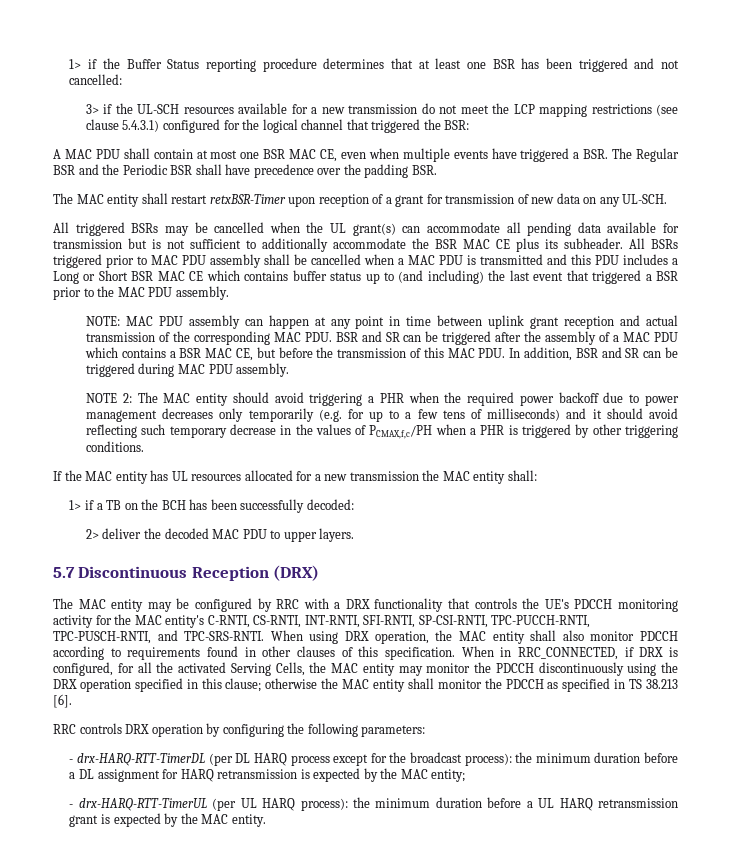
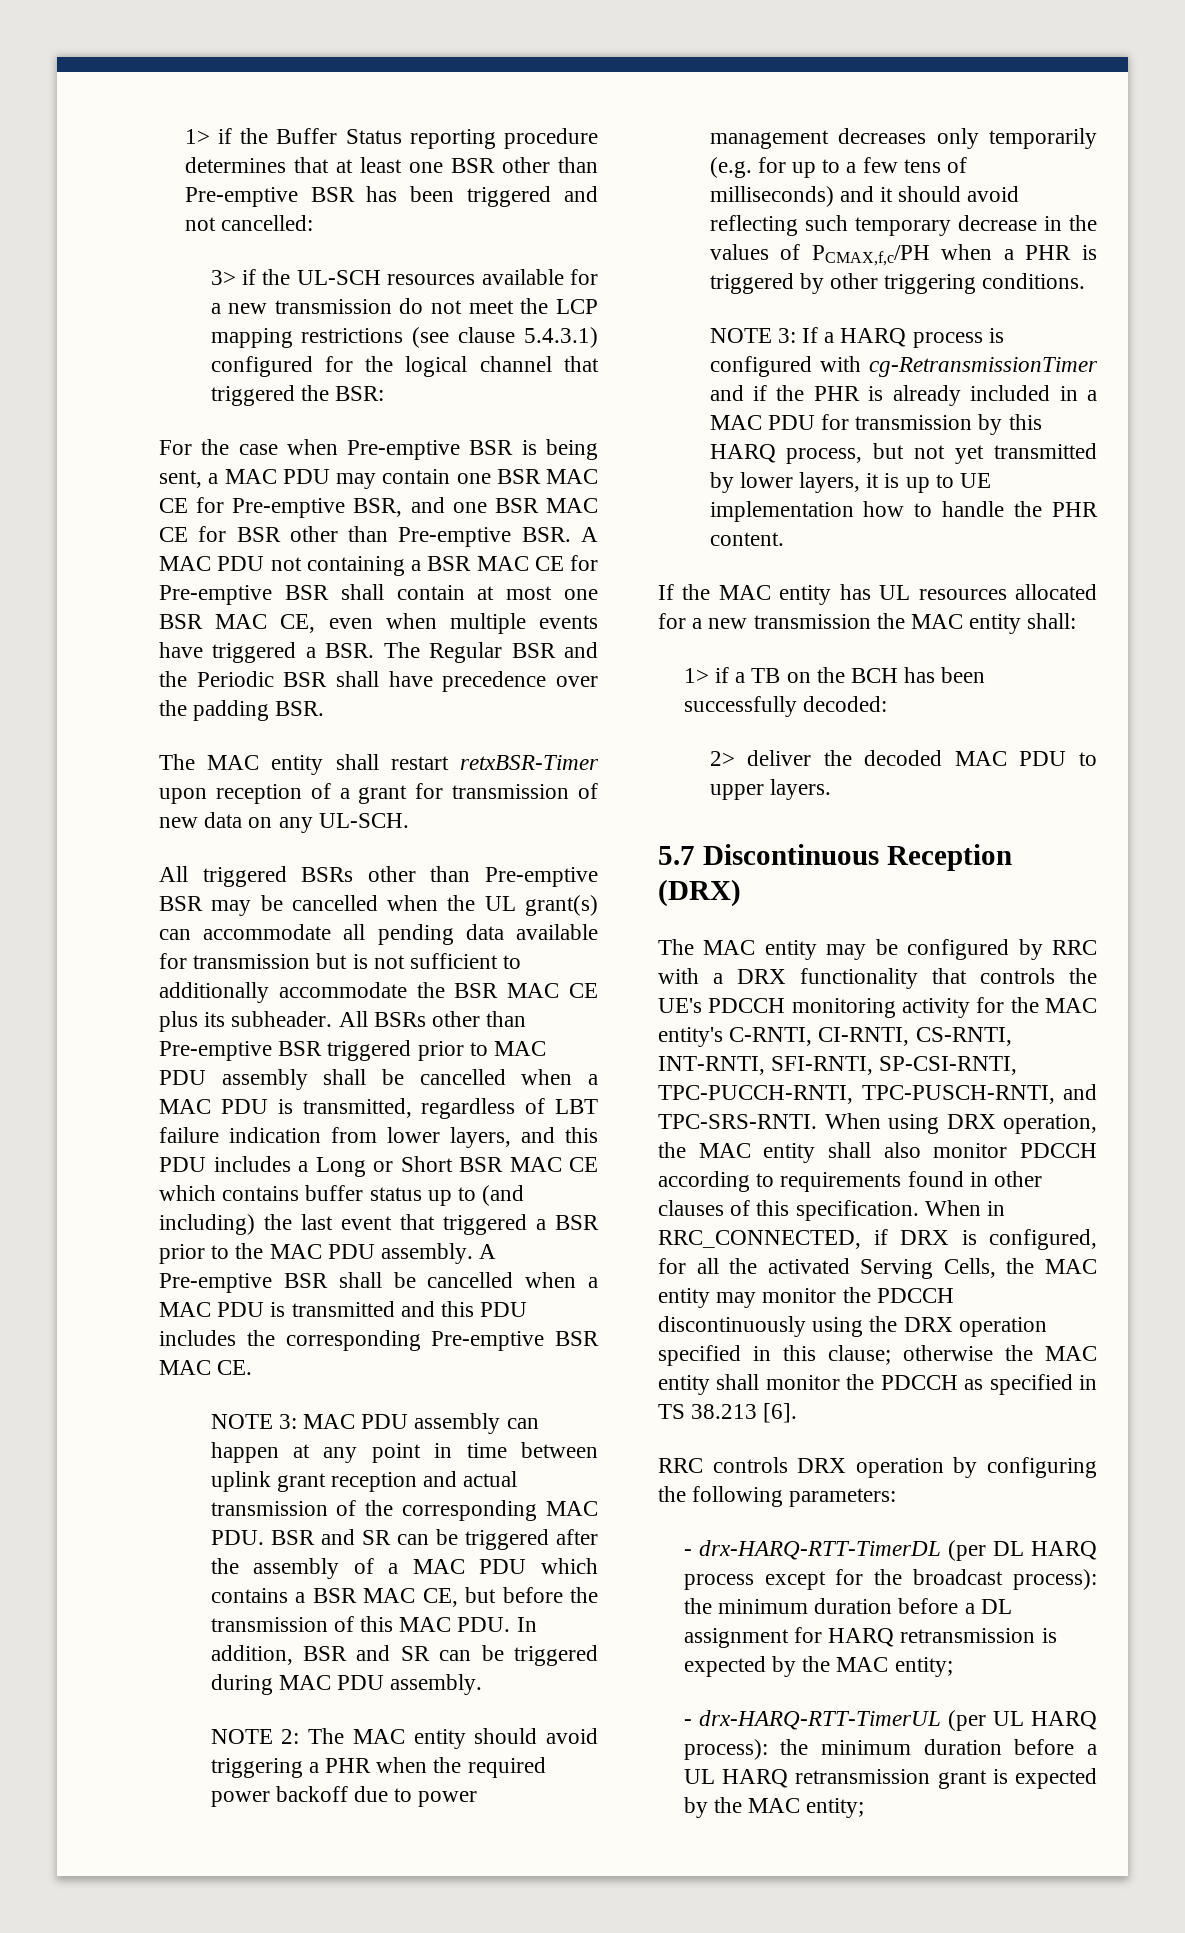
(515, 64) none -> [501,157,598,173] [184,187,355,207] other than Pre-emptive BSR
[53,149,120,159] A MAC PDU -> [159,439,598,460] [159,469,598,489] [159,497,598,518] [159,526,598,547] [159,555,598,576] [159,585,329,605] For the case when Pre-emptive BSR is being sent, a MAC PDU may contain one BSR MAC CE for Pre-emptive BSR, and one BSR MAC CE for BSR other than Pre-emptive BSR. A MAC PDU not containing a BSR MAC CE for Pre-emptive BSR
(159, 228) none -> [367,866,598,887] [159,896,203,911] other than Pre-emptive BSR
(678, 244) none -> [432,1011,527,1027] [159,1041,323,1061] other than Pre-emptive BSR
[480,254,543,265] transmitted -> [302,1098,598,1119] [159,1127,511,1148] transmitted, regardless of LBT failure indication from lower layers,
[85,316,120,326] // NOTE: -> [479,1244,497,1259] [159,1272,598,1293] [159,1301,528,1317] [159,1330,599,1351] [159,1360,253,1375] [210,1414,297,1429] A Pre-emptive BSR shall be cancelled when a MAC PDU is transmitted and this PDU includes the corresponding Pre-emptive BSR MAC CE. // NOTE 3:
(144, 446) none -> [709,327,1004,348] [709,356,1098,377] [709,385,1097,406] [709,414,1042,435] [709,443,1097,464] [709,472,992,493] [709,501,1098,522] [709,532,784,546] // NOTE 3: If a HARQ process is configured with cg-RetransmissionTimer and if the PHR is already included in a MAC PDU for transmission by this HARQ process, but not yet transmitted by lower layers, it is up to UE implementation how to handle the PHR content.
(250, 621) none -> [818,1027,910,1046] CI-RNTI,
[231,814,266,827] entity. -> [806,1798,865,1818] entity;

